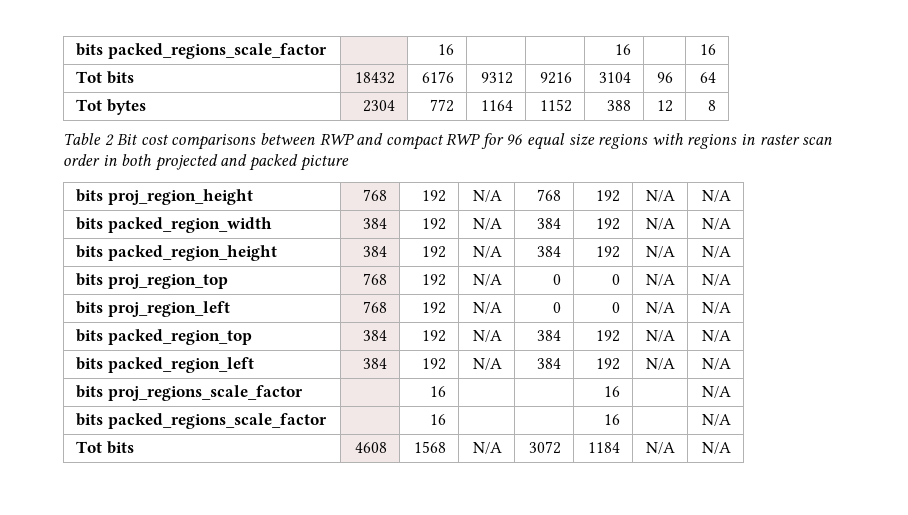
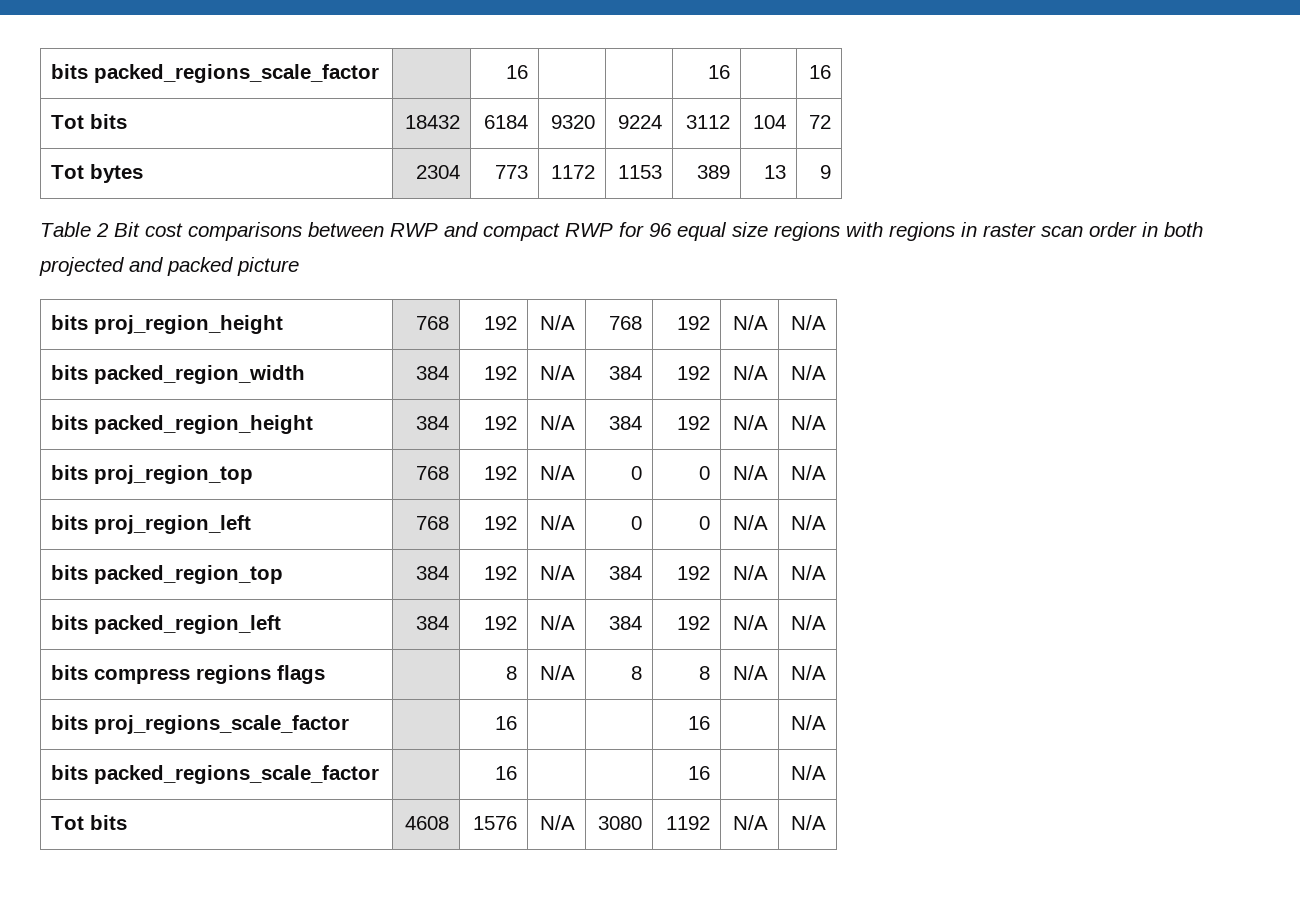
[422,71,455,83] [481,72,514,84] [540,72,573,84] [599,72,632,83] [657,72,674,83] [700,72,717,83] [75,99,146,115] [363,100,396,112] [430,99,455,112] [481,100,514,111] [540,99,573,112] [607,100,632,111] [657,100,674,112] [708,100,717,111] 6176 | 9312 | 9216 | 3104 | 96 | 64 // Tot bytes | 2304 | 772 | 1164 | 1152 | 388 | 12 | 8 -> [483,115,528,129] [550,115,595,129] [617,115,662,129] [685,115,730,129] [752,115,786,129] [808,115,831,129] [51,164,144,183] [415,165,460,179] [494,165,528,179] [550,165,595,179] [617,165,662,179] [696,165,730,179] [763,165,786,179] [819,165,831,179] 6184 | 9320 | 9224 | 3112 | 104 | 72 // Tot bytes | 2304 | 773 | 1172 | 1153 | 389 | 13 | 9
(732, 364) none -> [51,665,326,684] [505,666,517,680] [539,665,575,680] [630,666,642,680] [698,666,710,680] [732,665,768,680] [790,665,826,680] // bits compress regions flags | | 8 | N/A | 8 | 8 | N/A | N/A
[414,441,447,453] [473,442,503,454] [529,441,562,454] [588,442,621,453] 1568 | N/A | 3072 | 1184 -> [472,816,517,830] [539,815,575,830] [597,816,642,830] [665,816,710,830] 1576 | N/A | 3080 | 1192

